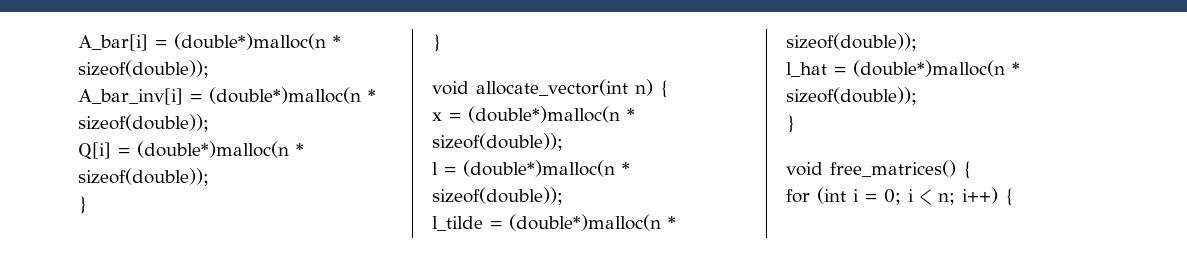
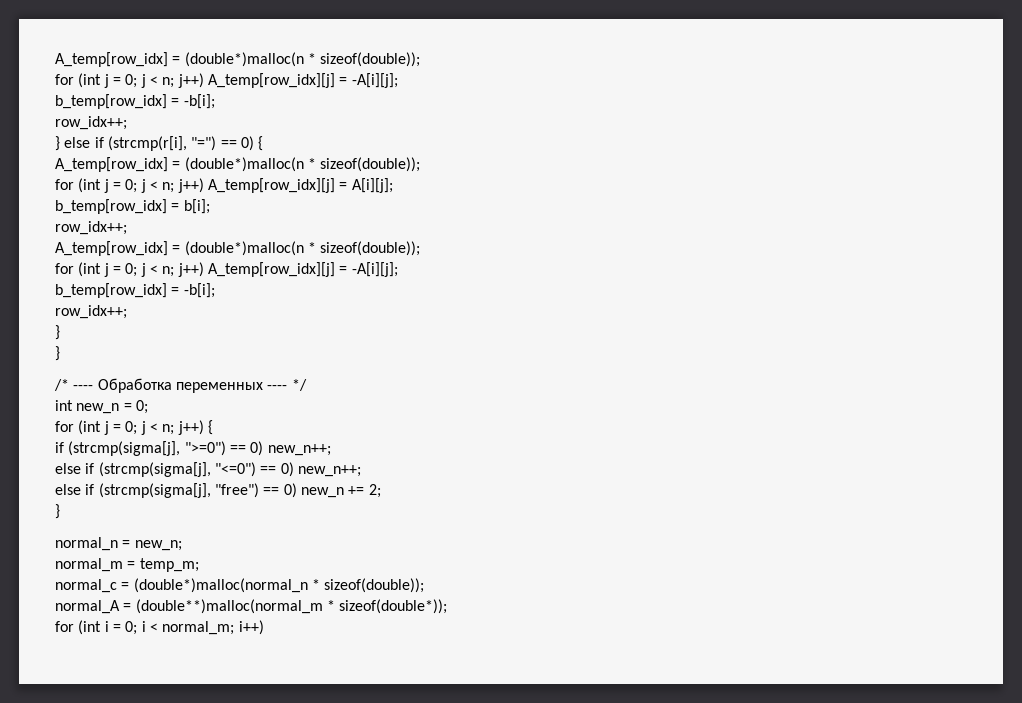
[78,33,341,51] [78,60,209,78] [78,87,376,105] [78,114,209,132] [78,141,304,160] [78,168,209,186] [78,196,88,214] [432,34,442,52] [432,79,670,98] [432,106,635,123] [432,133,563,151] [432,160,630,177] [432,187,563,205] [432,214,676,231] [786,33,917,51] [786,60,1020,77] [786,87,917,105] [786,115,796,133] [786,160,973,179] A_bar[i] = (double*)malloc(n * sizeof(double)); // A_bar_inv[i] = (double*)malloc(n * sizeof(double)); // Q[i] = (double*)malloc(n * sizeof(double)); // } // } // void allocate_vector(int n) { // x = (double*)malloc(n * sizeof(double)); // l = (double*)malloc(n * sizeof(double)); // l_tilde = (double*)malloc(n * sizeof(double)); // l_hat = (double*)malloc(n * sizeof(double)); // } // void free_matrices() { -> [55,52,421,67] [55,73,398,88] [55,94,215,109] [55,116,127,130] [55,136,264,151] [55,157,421,172] [55,178,393,193] [55,199,210,214] [55,221,127,235] [55,241,421,256] [55,262,398,277] [55,283,215,298] [55,305,127,319] [55,325,60,340] [55,346,60,361] [54,378,307,393] [55,400,148,414] [55,420,213,435] [55,441,331,456] [55,462,361,477] [55,483,381,498] [55,504,60,519] [55,537,182,551] [55,558,199,572] [55,578,425,593] [55,599,448,614] A_temp[row_idx] = (double*)malloc(n * sizeof(double)); // for (int j = 0; j < n; j++) A_temp[row_idx][j] = -A[i][j]; // b_temp[row_idx] = -b[i]; // row_idx++; // } else if (strcmp(r[i], "=") == 0) { // A_temp[row_idx] = (double*)malloc(n * sizeof(double)); // for (int j = 0; j < n; j++) A_temp[row_idx][j] = A[i][j]; // b_temp[row_idx] = b[i]; // row_idx++; // A_temp[row_idx] = (double*)malloc(n * sizeof(double)); // for (int j = 0; j < n; j++) A_temp[row_idx][j] = -A[i][j]; // b_temp[row_idx] = -b[i]; // row_idx++; // } // } // /* ---- Обработка переменных ---- */ // int new_n = 0; // for (int j = 0; j < n; j++) { // if (strcmp(sigma[j], ">=0") == 0) new_n++; // else if (strcmp(sigma[j], "<=0") == 0) new_n++; // else if (strcmp(sigma[j], "free") == 0) new_n += 2; // } // normal_n = new_n; // normal_m = temp_m; // normal_c = (double*)malloc(normal_n * sizeof(double)); // normal_A = (double**)malloc(normal_m * sizeof(double*));
[938,187,1015,206] n; i++) { -> [162,620,264,635] normal_m; i++)

